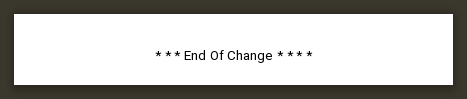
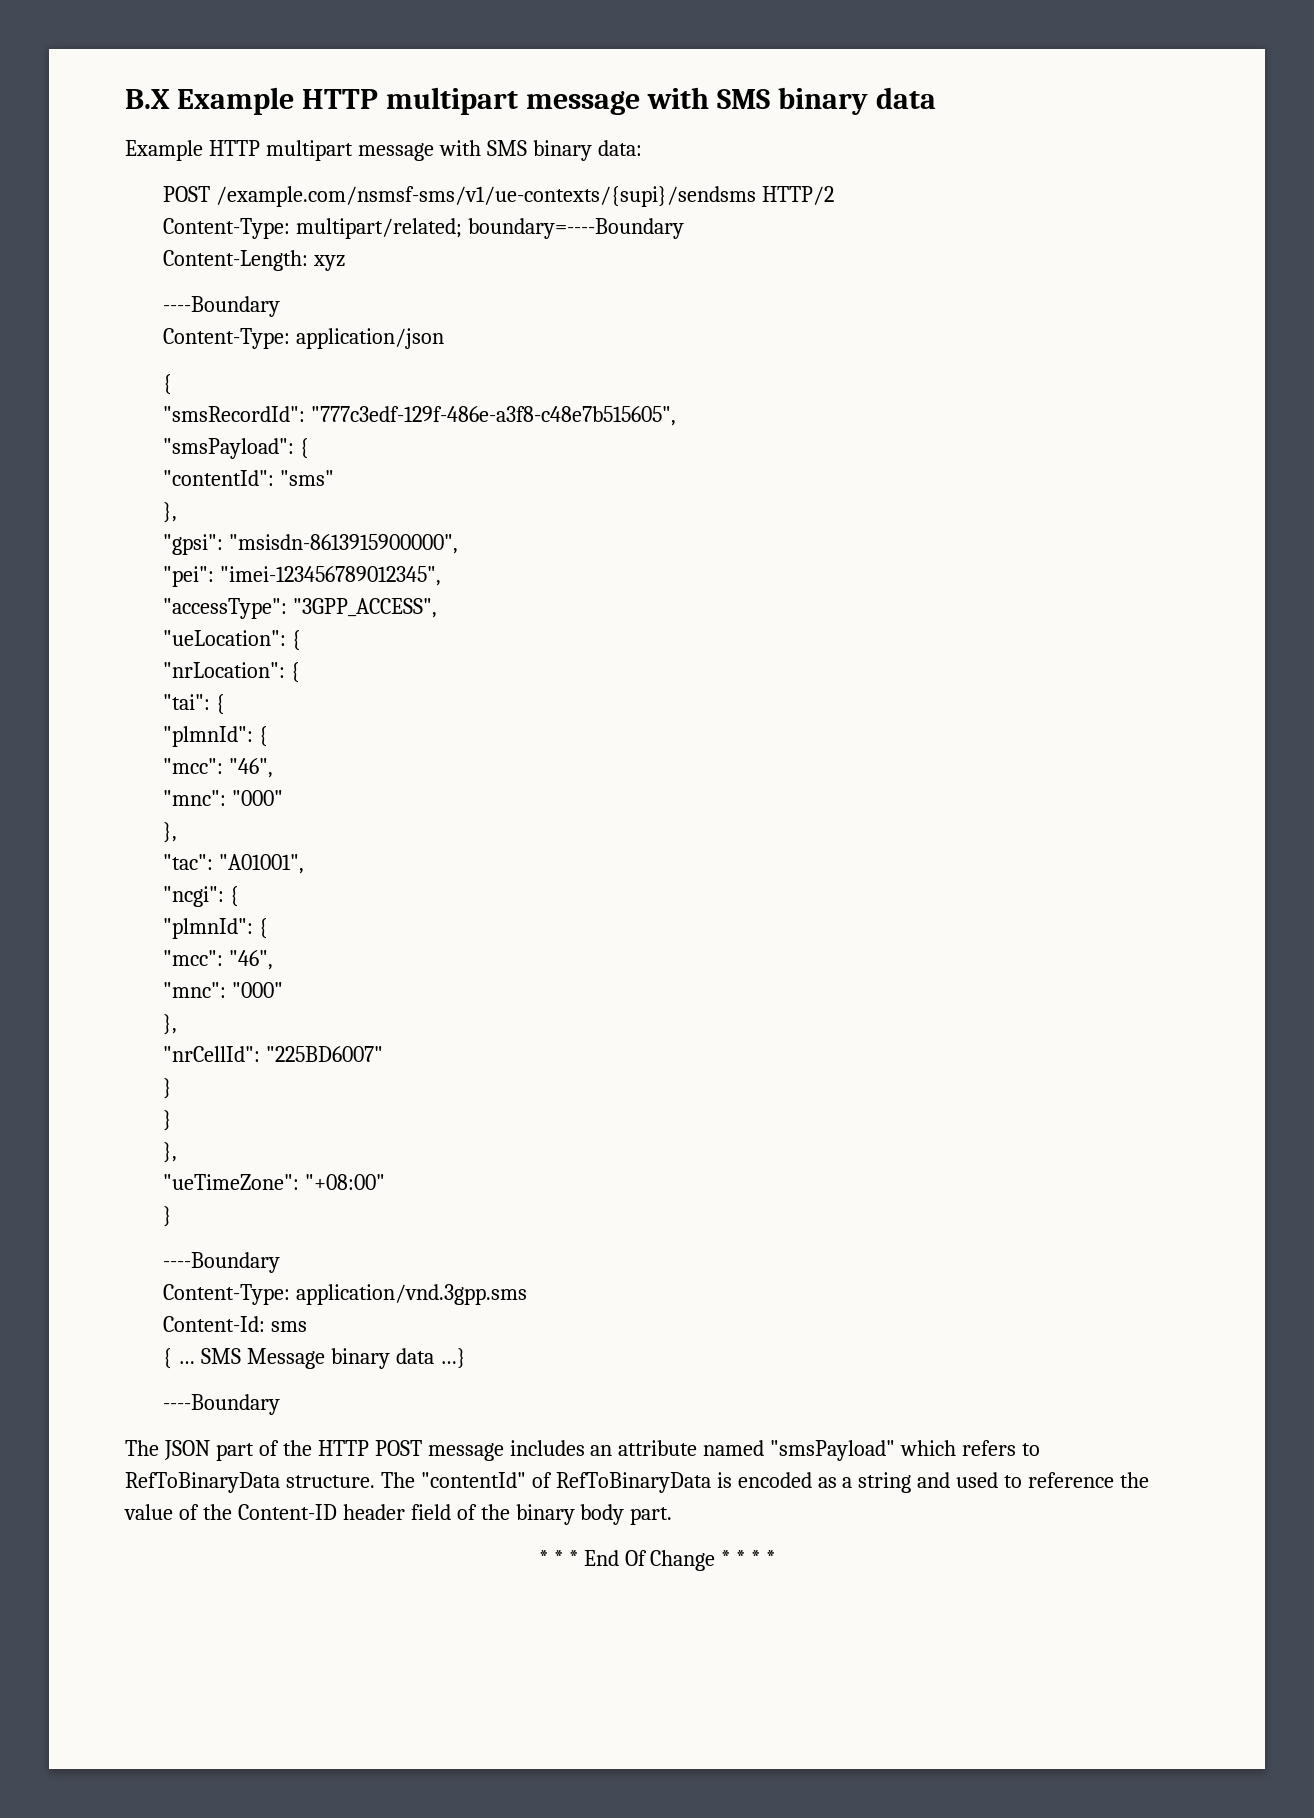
(155, 55) none -> [125,87,936,115] [125,140,642,161] [163,186,835,207] [163,218,685,239] [163,250,346,271] [163,296,281,317] [163,328,445,349] [163,374,173,395] [163,406,677,426] [163,438,310,459] [163,470,335,486] [163,502,178,523] [163,534,459,555] [163,566,442,587] [163,598,438,619] [163,630,302,651] [163,662,301,683] [163,694,226,715] [163,726,269,747] [163,758,274,778] [163,790,284,806] [163,822,178,843] [163,854,305,874] [163,886,240,907] [163,918,269,939] [163,950,274,970] [163,982,284,998] [163,1014,178,1035] [163,1046,384,1062] [163,1078,173,1099] [163,1110,173,1131] [163,1142,178,1163] [163,1174,386,1190] [163,1206,173,1227] [163,1252,281,1273] [163,1284,528,1305] [163,1316,308,1332] [163,1348,466,1369] [163,1394,281,1415] [125,1440,1041,1461] [125,1472,1150,1493] [124,1504,673,1525] B.X Example HTTP multipart message with SMS binary data // Example HTTP multipart message with SMS binary data: // POST /example.com/nsmsf-sms/v1/ue-contexts/{supi}/sendsms HTTP/2 // Content-Type: multipart/related; boundary=----Boundary // Content-Length: xyz // ----Boundary // Content-Type: application/json // { // "smsRecordId": "777c3edf-129f-486e-a3f8-c48e7b515605", // "smsPayload": { // "contentId": "sms" // }, // "gpsi": "msisdn-8613915900000", // "pei": "imei-123456789012345", // "accessType": "3GPP_ACCESS", // "ueLocation": { // "nrLocation": { // "tai": { // "plmnId": { // "mcc": "46", // "mnc": "000" // }, // "tac": "A01001", // "ncgi": { // "plmnId": { // "mcc": "46", // "mnc": "000" // }, // "nrCellId": "225BD6007" // } // } // }, // "ueTimeZone": "+08:00" // } // ----Boundary // Content-Type: application/vnd.3gpp.sms // Content-Id: sms // { … SMS Message binary data …} // ----Boundary // The JSON part of the HTTP POST message includes an attribute named "smsPayload" which refers to RefToBinaryData structure. The "contentId" of RefToBinaryData is encoded as a string and used to reference the value of the Content-ID header field of the binary body part. //

